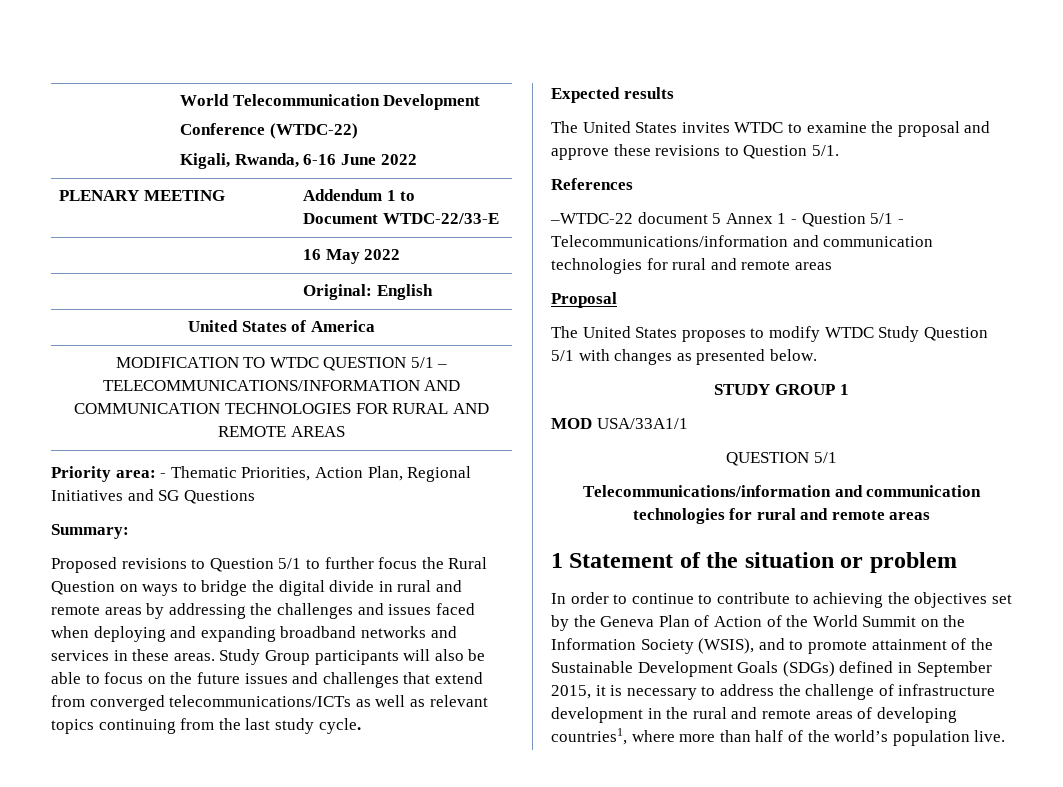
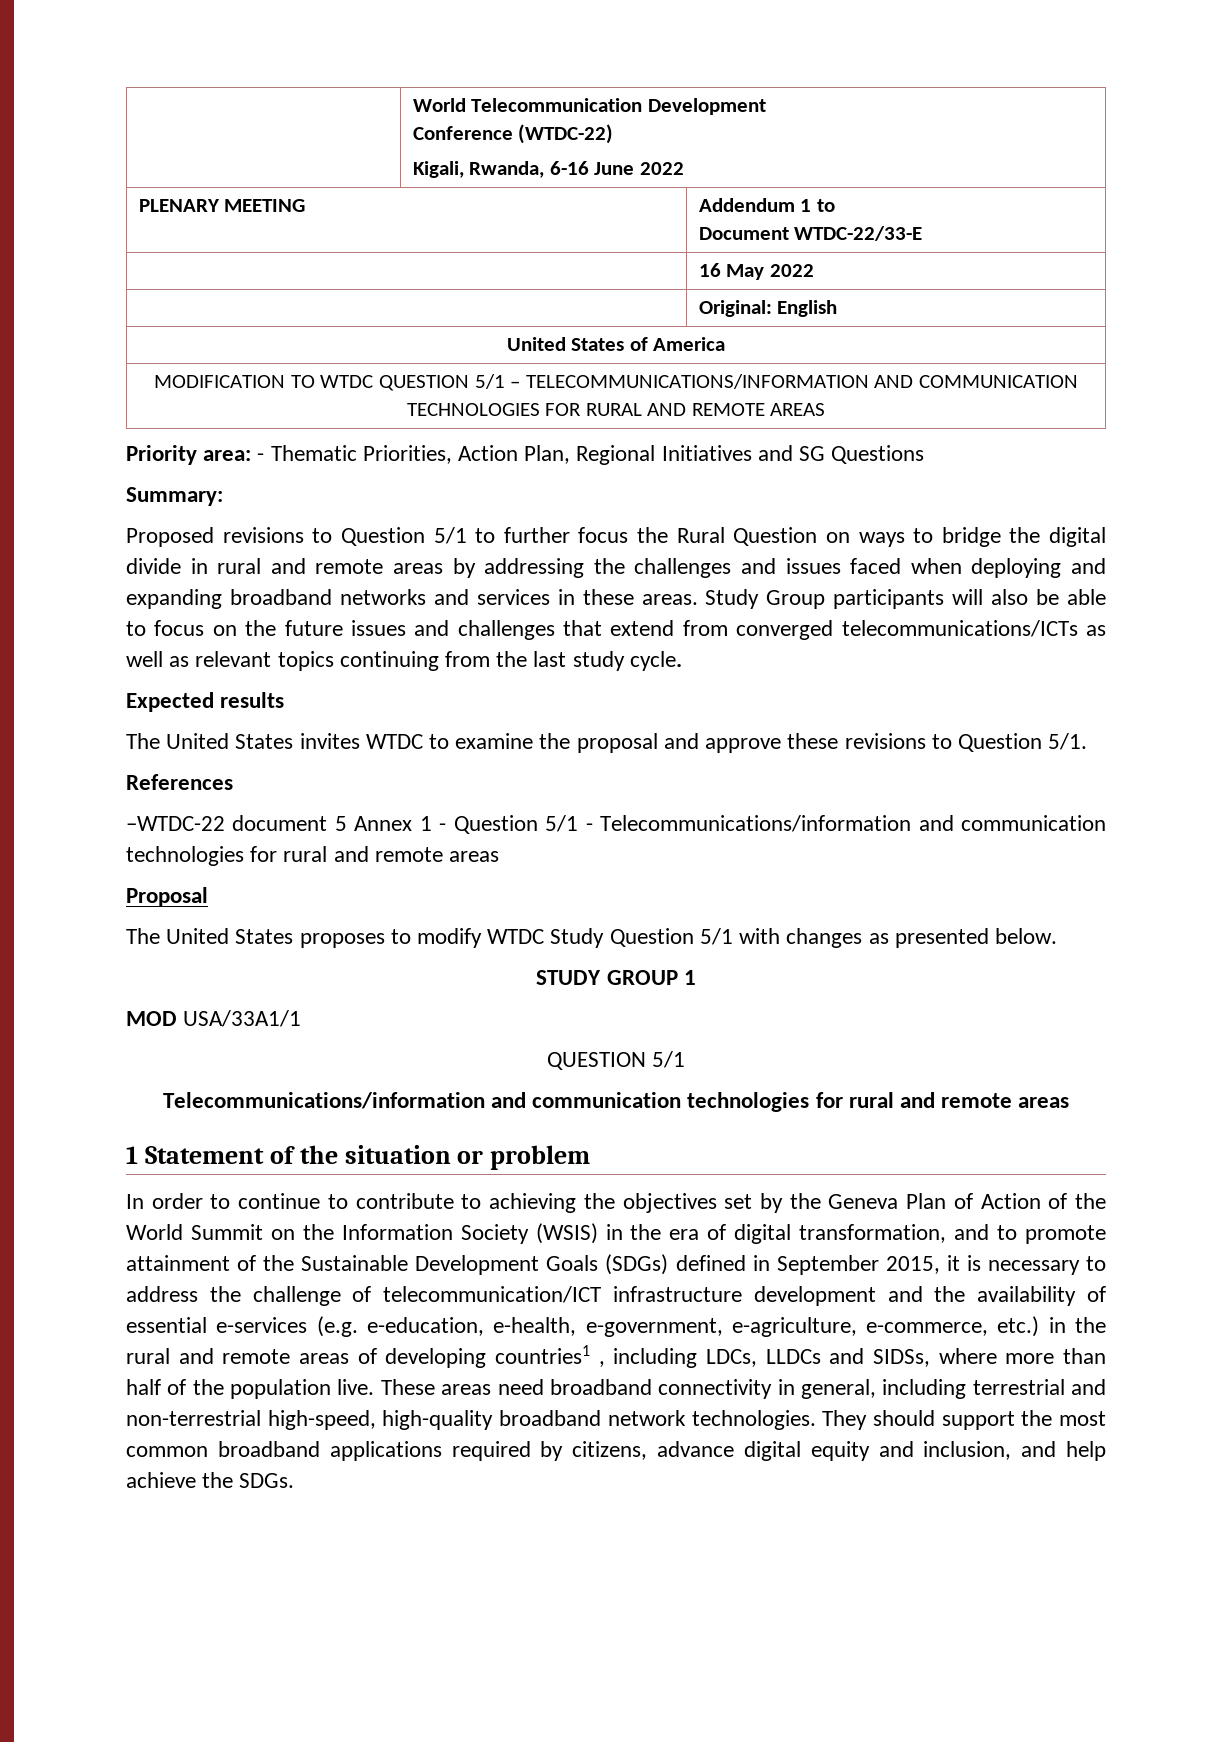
[698,638,755,654] (WSIS), -> [535,1223,947,1244] (WSIS) in the era of digital transformation,
(894, 690) none -> [383,1286,602,1303] telecommunication/ICT
(643, 715) none -> [887,1286,1106,1306] [126,1316,1040,1337] and the availability of essential e-services (e.g. e-education, e-health, e-government, e-agriculture, e-commerce, etc.)
[551,728,627,745] countries1, -> [495,1345,930,1368] countries1 , including LDCs, LLDCs and SIDSs,
[834,730,889,742] world’s -> (224, 1387) none
(1006, 736) none -> [380,1379,1106,1399] [126,1410,1107,1430] [126,1441,1106,1461] [126,1472,295,1488] These areas need broadband connectivity in general, including terrestrial and non-terrestrial high-speed, high-quality broadband network technologies. They should support the most common broadband applications required by citizens, advance digital equity and inclusion, and help achieve the SDGs.

